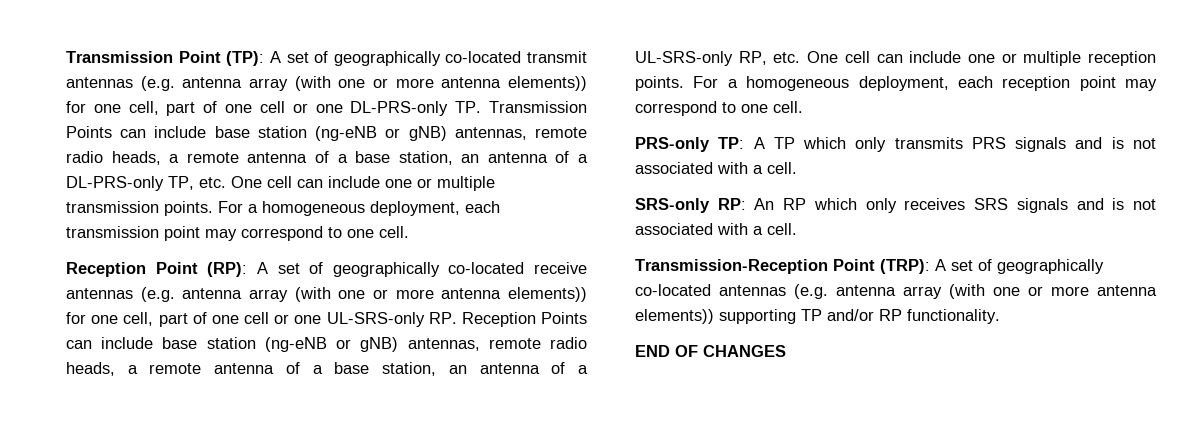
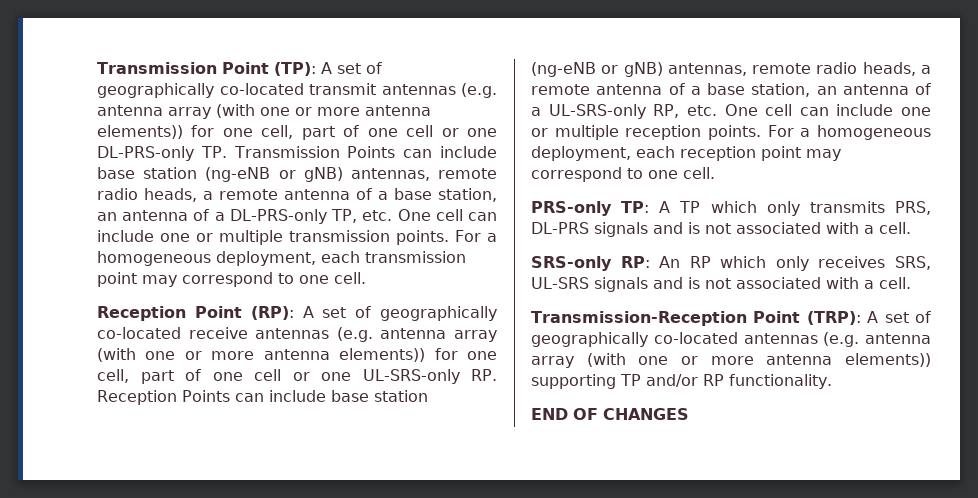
[971,137,1006,149] PRS -> [895,201,931,215] [531,222,589,234] PRS, DL-PRS
[974,198,1009,210] SRS -> [895,256,931,270] [531,277,589,289] SRS, UL-SRS

